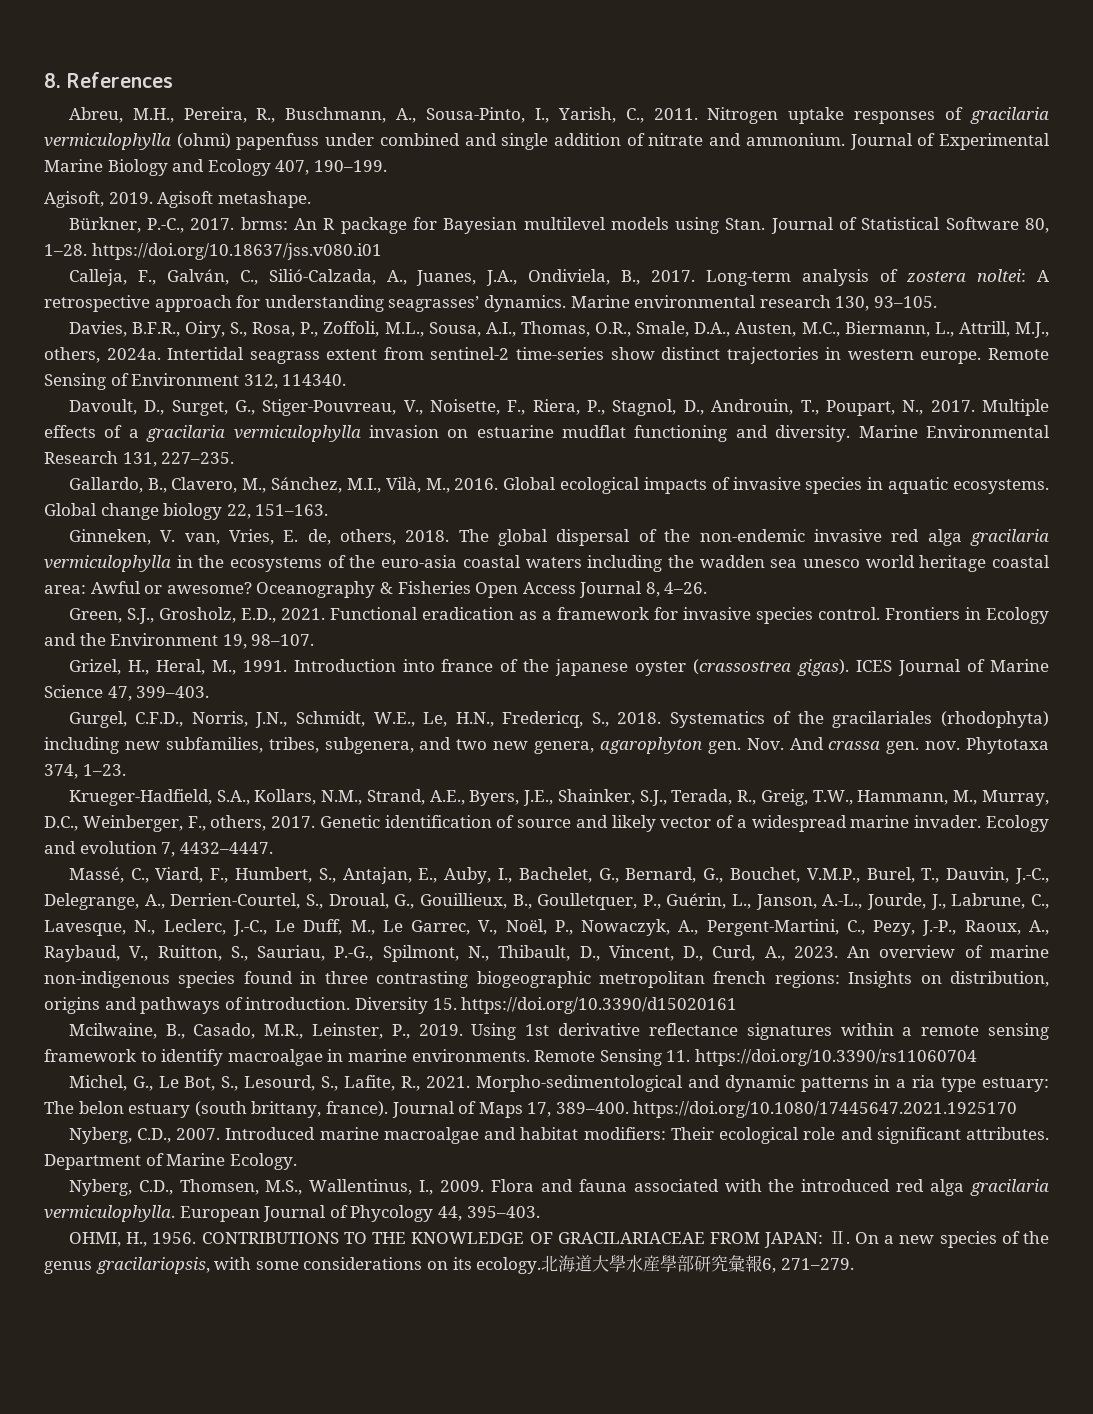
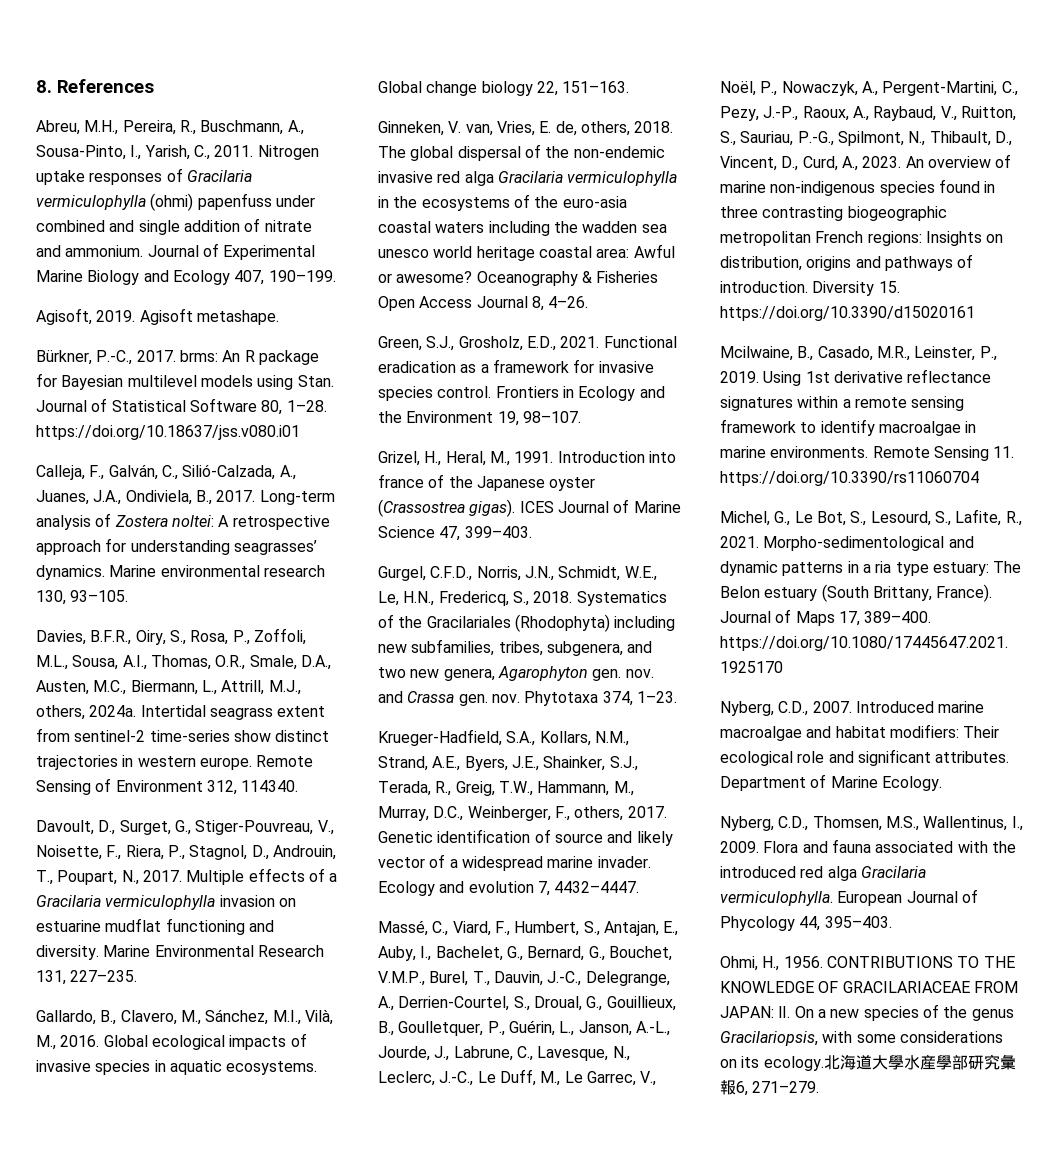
[970,107,1050,124] gracilaria -> [186,170,252,182] Gracilaria
[906,271,967,282] zostera -> [114,515,168,527] Zostera
[146,425,226,442] gracilaria -> [36,895,101,907] Gracilaria
[970,529,1050,546] gracilaria -> [497,171,563,183] Gracilaria
[555,659,792,676] japanese oyster (crassostrea -> [476,476,596,491] [378,499,465,517] Japanese oyster (Crassostrea
[832,711,1049,728] gracilariales (rhodophyta) -> [426,614,610,632] Gracilariales (Rhodophyta)
[599,737,881,754] agarophyton gen. Nov. And crassa -> [497,666,654,681] [378,691,455,703] Agarophyton gen. nov. and Crassa
[713,971,767,984] french -> [815,231,864,243] French
[78,1101,388,1118] belon estuary (south brittany, france). -> [720,584,993,602] Belon estuary (South Brittany, France).
[969,1179,1049,1196] gracilaria -> [860,866,926,878] Gracilaria
[68,1232,121,1247] OHMI, -> [720,956,758,971] Ohmi,
[95,1257,210,1274] gracilariopsis, -> [720,1031,818,1046] Gracilariopsis,

